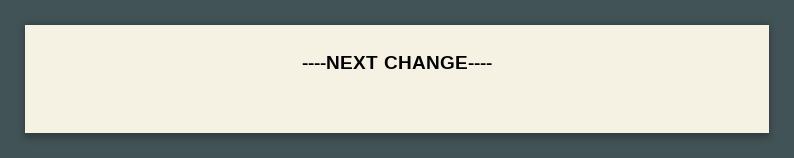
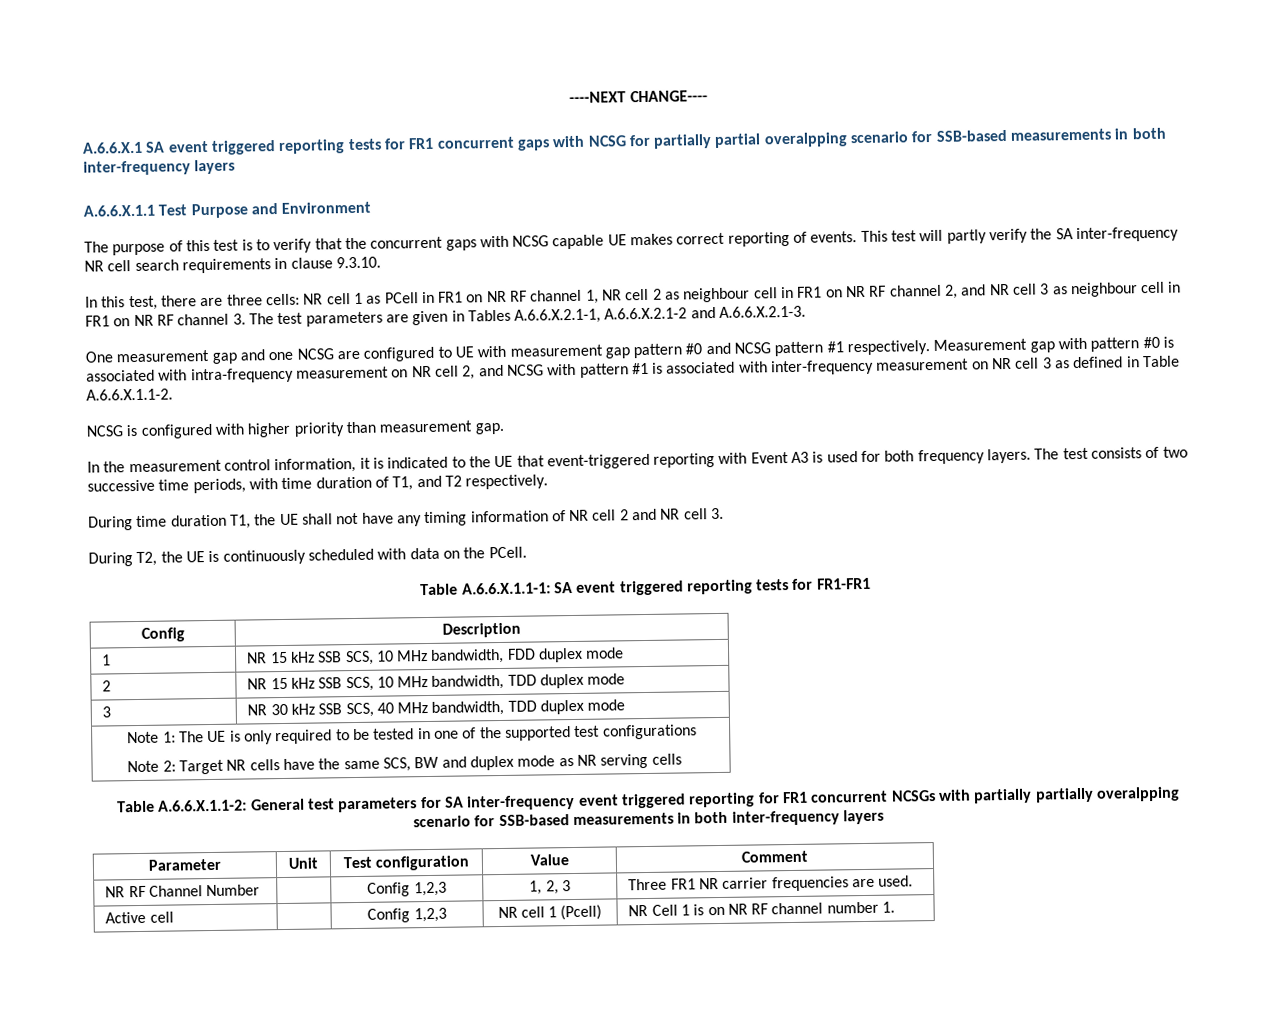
(492, 62) none -> [82,127,1167,155] [83,159,236,176] [83,201,372,219] [84,226,1179,256] [84,256,381,274] [85,281,1182,311] [85,305,807,327] [85,336,1175,364] [86,355,1181,384] [86,388,173,401] [86,420,505,439] [87,446,1188,474] [87,474,549,494] [88,507,725,531] [88,546,527,567] [420,577,871,596] [140,627,185,642] [442,622,521,638] [102,654,112,666] [247,647,625,666] [102,680,112,692] [247,673,626,692] [102,706,112,718] [247,699,626,718] [127,724,697,745] [127,753,682,775] [117,786,1180,813] [412,809,885,828] [148,858,221,871] [288,857,318,869] [342,855,471,871] [529,854,569,866] [741,850,808,863] [105,884,261,898] [367,881,447,897] [529,880,571,895] [628,875,914,892] [105,911,174,924] [367,907,447,923] [497,904,603,921] [628,901,896,917] // A.6.6.X.1 SA event triggered reporting tests for FR1 concurrent gaps with NCSG for partially partial overalpping scenario for SSB-based measurements in both inter-frequency layers // A.6.6.X.1.1 Test Purpose and Environment // The purpose of this test is to verify that the concurrent gaps with NCSG capable UE makes correct reporting of events. This test will partly verify the SA inter-frequency NR cell search requirements in clause 9.3.10. // In this test, there are three cells: NR cell 1 as PCell in FR1 on NR RF channel 1, NR cell 2 as neighbour cell in FR1 on NR RF channel 2, and NR cell 3 as neighbour cell in FR1 on NR RF channel 3. The test parameters are given in Tables A.6.6.X.2.1-1, A.6.6.X.2.1-2 and A.6.6.X.2.1-3. // One measurement gap and one NCSG are configured to UE with measurement gap pattern #0 and NCSG pattern #1 respectively. Measurement gap with pattern #0 is associated with intra-frequency measurement on NR cell 2, and NCSG with pattern #1 is associated with inter-frequency measurement on NR cell 3 as defined in Table A.6.6.X.1.1-2. // NCSG is configured with higher priority than measurement gap. // In the measurement control information, it is indicated to the UE that event-triggered reporting with Event A3 is used for both frequency layers. The test consists of two successive time periods, with time duration of T1, and T2 respectively. // During time duration T1, the UE shall not have any timing information of NR cell 2 and NR cell 3. // During T2, the UE is continuously scheduled with data on the PCell. // Table A.6.6.X.1.1-1: SA event triggered reporting tests for FR1-FR1 // Config | Description // 1 | NR 15 kHz SSB SCS, 10 MHz bandwidth, FDD duplex mode // 2 | NR 15 kHz SSB SCS, 10 MHz bandwidth, TDD duplex mode // 3 | NR 30 kHz SSB SCS, 40 MHz bandwidth, TDD duplex mode // Note 1: The UE is only required to be tested in one of the supported test configurations // Note 2: Target NR cells have the same SCS, BW and duplex mode as NR serving cells // Table A.6.6.X.1.1-2: General test parameters for SA inter-frequency event triggered reporting for FR1 concurrent NCSGs with partially partially overalpping scenario for SSB-based measurements in both inter-frequency layers // Parameter | Unit | Test configuration | Value | Comment // NR RF Channel Number | | Config 1,2,3 | 1, 2, 3 | Three FR1 NR carrier frequencies are used. // Active cell | | Config 1,2,3 | NR cell 1 (Pcell) | NR Cell 1 is on NR RF channel number 1.

